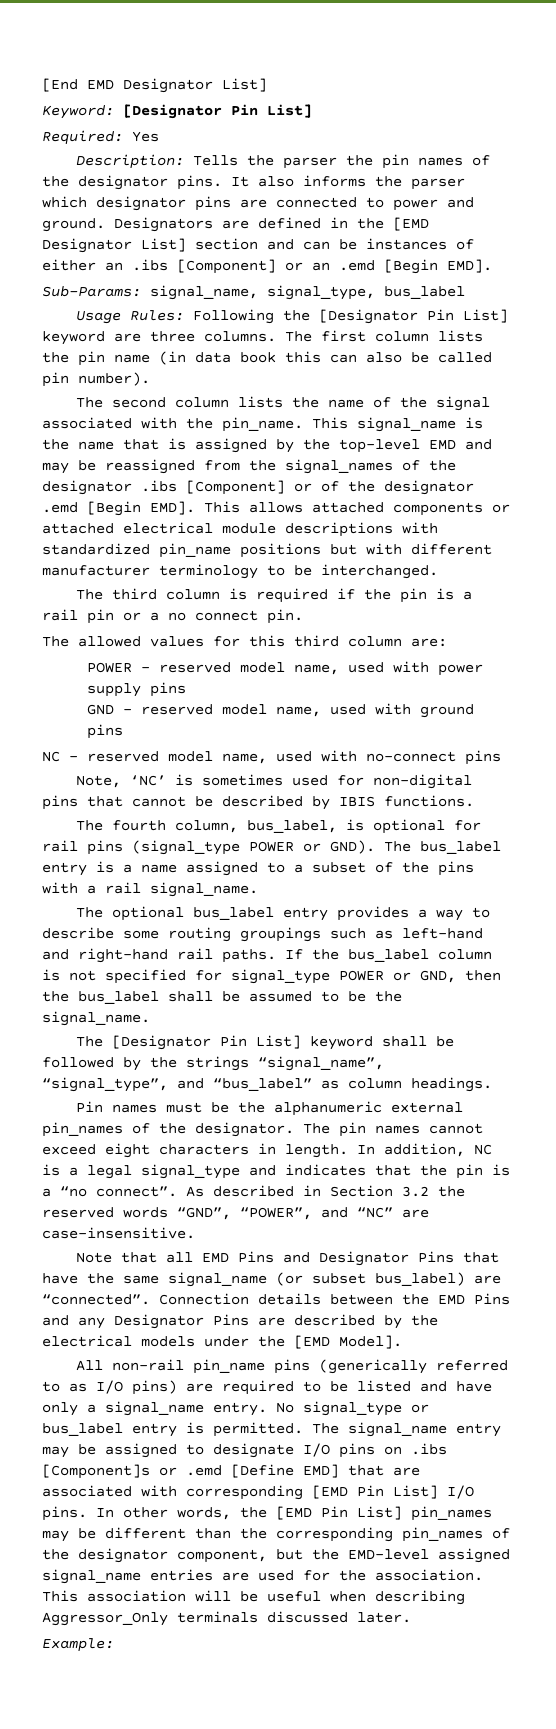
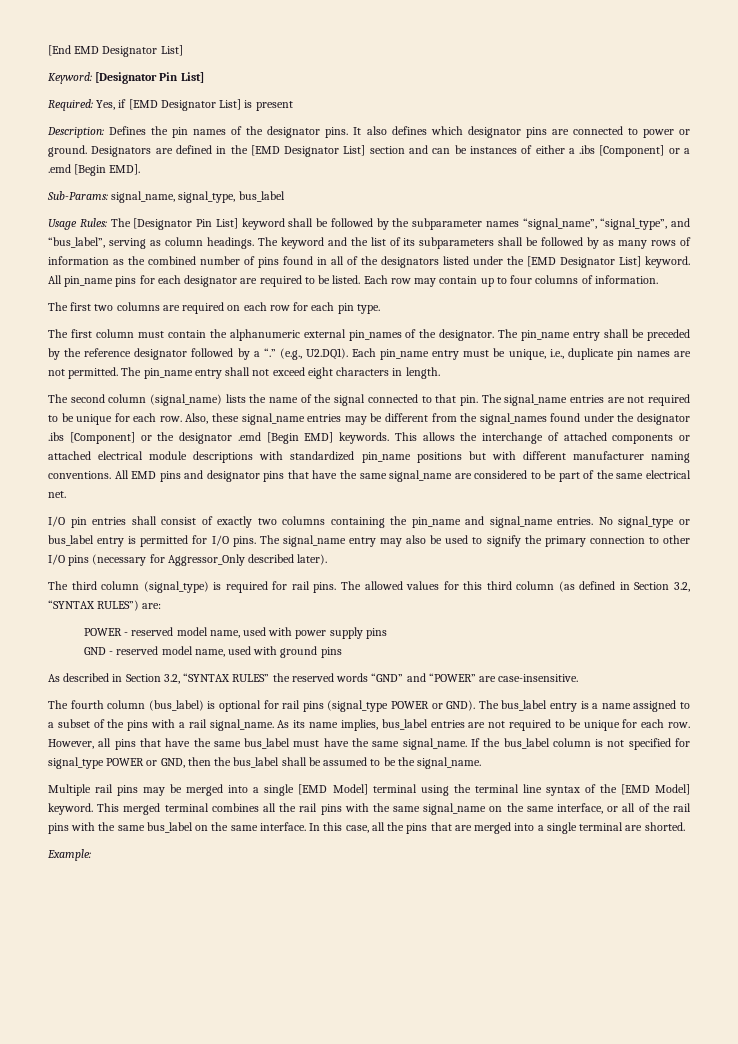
[132,131,159,142] [76,154,338,169] Yes // Description: Tells the parser -> [96,99,293,111] [47,126,147,138] Yes, if [EMD Designator List] is present // Description: Defines
[303,175,465,190] informs the parser -> [391,126,427,135] defines
[447,197,474,208] and -> [678,129,690,135] or
[105,259,330,274] an .ibs [Component] or an -> [568,145,690,157] a .ibs [Component] or a
[193,309,509,324] [42,330,483,345] [42,351,492,366] [42,372,150,387] Following the [Designator Pin List] keyword are three columns. The first column lists the pin name (in data book this can also be called pin number). -> [110,218,690,230] [48,237,691,249] [48,256,690,268] [48,275,658,287] [48,302,380,314] [48,329,691,341] [48,348,692,360] [48,367,440,379] The [Designator Pin List] keyword shall be followed by the subparameter names “signal_name”, “signal_type”, and “bus_label”, serving as column headings. The keyword and the list of its subparameters shall be followed by as many rows of information as the combined number of pins found in all of the designators listed under the [EMD Designator List] keyword. All pin_name pins for each designator are required to be listed. Each row may contain up to four columns of information. // The first two columns are required on each row for each pin type. // The first column must contain the alphanumeric external pin_names of the designator. The pin_name entry shall be preceded by the reference designator followed by a “.” (e.g., U2.DQ1). Each pin_name entry must be unique, i.e., duplicate pin names are not permitted. The pin_name entry shall not exceed eight characters in length.
(230, 402) none -> [150,394,223,406] (signal_name)
[42,417,483,432] [42,438,492,453] [42,459,195,474] associated with the pin_name. This signal_name is the name that is assigned by the top-level EMD and may be reassigned -> [367,394,690,406] [48,413,428,425] connected to that pin. The signal_name entries are not required to be unique for each row. Also, these signal_name entries may be different
[402,460,420,471] of -> [550,413,614,422] found under
[321,481,339,492] of -> (152, 438) none
[150,501,303,515] EMD]. This allows -> [304,432,559,444] EMD] keywords. This allows the interchange of
[159,564,438,579] terminology to be interchanged. -> [651,452,690,463] [48,470,691,482] [48,491,66,498] [48,516,690,528] [48,535,691,547] [48,554,328,566] naming conventions. All EMD pins and designator pins that have the same signal_name are considered to be part of the same electrical net. // I/O pin entries shall consist of exactly two columns containing the pin_name and signal_name entries. No signal_type or bus_label entry is permitted for I/O pins. The signal_name entry may also be used to signify the primary connection to other I/O pins (necessary for Aggressor_Only described later).
(221, 594) none -> [143,581,209,593] (signal_type)
[337,588,473,603] [42,609,303,624] if the pin is a rail pin or a no connect pin. // -> [272,581,337,593] for rail pins.
(402, 641) none -> [558,581,690,592] [48,600,140,611] (as defined in Section 3.2, “SYNTAX RULES”)
[42,750,501,765] [76,774,473,789] [42,795,474,810] NC - reserved model name, used with no-connect pins // Note, ‘NC’ is sometimes used for non-digital pins that cannot be described by IBIS functions. -> [48,673,579,684] As described in Section 3.2, “SYNTAX RULES” the reserved words “GND” and “POWER” are case-insensitive.
[175,820,338,833] column, bus_label, -> [107,700,204,711] column (bus_label)
[76,906,491,921] [42,927,483,942] [42,948,276,963] // The optional bus_label entry provides a way to describe some routing groupings such as left-hand and right-hand rail paths. -> [277,719,691,731] [48,738,467,750] As its name implies, bus_label entries are not required to be unique for each row. However, all pins that have the same bus_label must have the same signal_name.
[76,1035,455,1050] [42,1056,384,1071] [42,1077,492,1092] [76,1101,464,1116] [42,1122,483,1137] [42,1143,492,1158] [42,1164,510,1179] [42,1185,465,1197] [42,1207,429,1220] [42,1227,195,1239] [76,1251,500,1266] [42,1272,501,1287] [42,1293,510,1305] [42,1314,438,1329] [42,1335,402,1349] [76,1359,509,1374] [42,1380,492,1395] [42,1401,429,1416] [42,1422,501,1437] [42,1443,447,1458] [42,1464,420,1479] [42,1485,474,1500] [42,1506,492,1521] [42,1527,510,1542] [42,1548,510,1563] [42,1569,483,1584] [42,1590,465,1605] [42,1611,411,1626] The [Designator Pin List] keyword shall be followed by the strings “signal_name”, “signal_type”, and “bus_label” as column headings. // Pin names must be the alphanumeric external pin_names of the designator. The pin names cannot exceed eight characters in length. In addition, NC is a legal signal_type and indicates that the pin is a “no connect”. As described in Section 3.2 the reserved words “GND”, “POWER”, and “NC” are case-insensitive. // Note that all EMD Pins and Designator Pins that have the same signal_name (or subset bus_label) are “connected”. Connection details between the EMD Pins and any Designator Pins are described by the electrical models under the [EMD Model]. // All non-rail pin_name pins (generically referred to as I/O pins) are required to be listed and have only a signal_name entry. No signal_type or bus_label entry is permitted. The signal_name entry may be assigned to designate I/O pins on .ibs [Component]s or .emd [Define EMD] that are associated with corresponding [EMD Pin List] I/O pins. In other words, the [EMD Pin List] pin_names may be different than the corresponding pin_names of the designator component, but the EMD-level assigned signal_name entries are used for the association. This association will be useful when describing Aggressor_Only terminals discussed later. -> [48,784,690,796] [48,803,691,815] [48,822,685,834] Multiple rail pins may be merged into a single [EMD Model] terminal using the terminal line syntax of the [EMD Model] keyword. This merged terminal combines all the rail pins with the same signal_name on the same interface, or all of the rail pins with the same bus_label on the same interface. In this case, all the pins that are merged into a single terminal are shorted.

